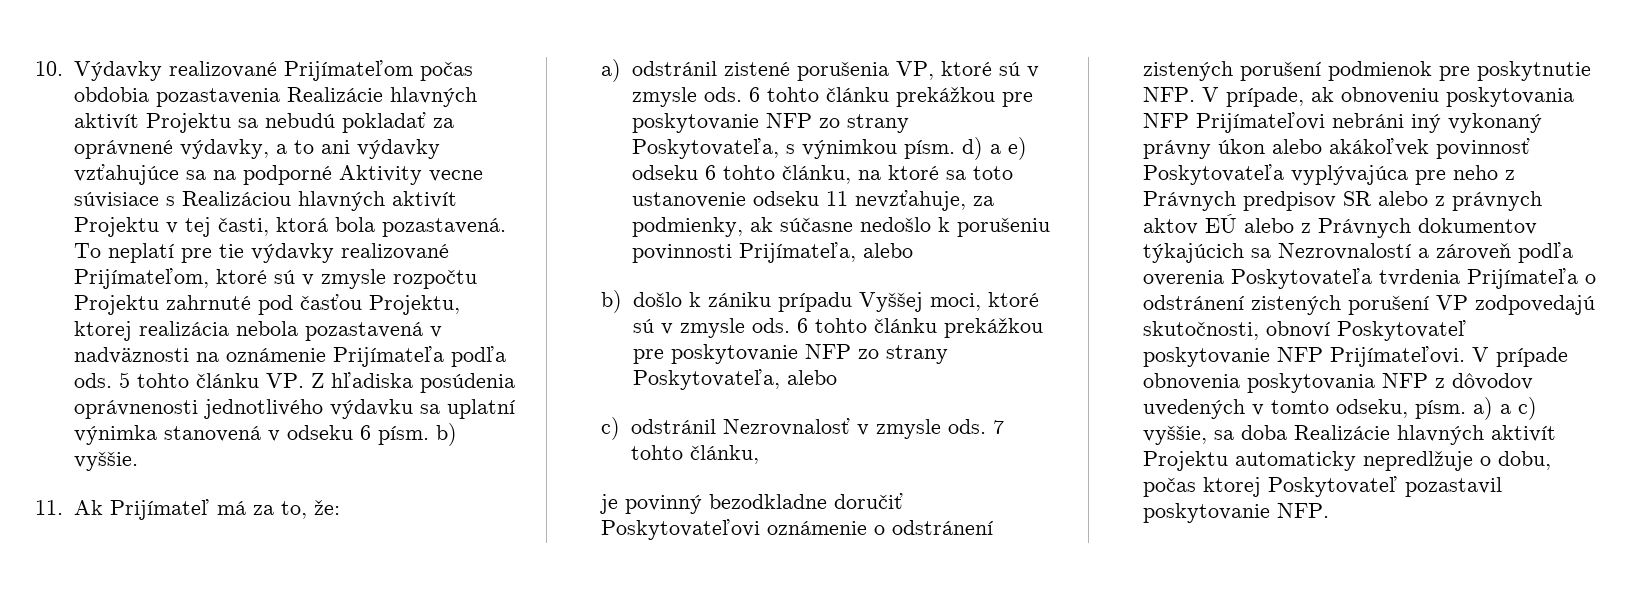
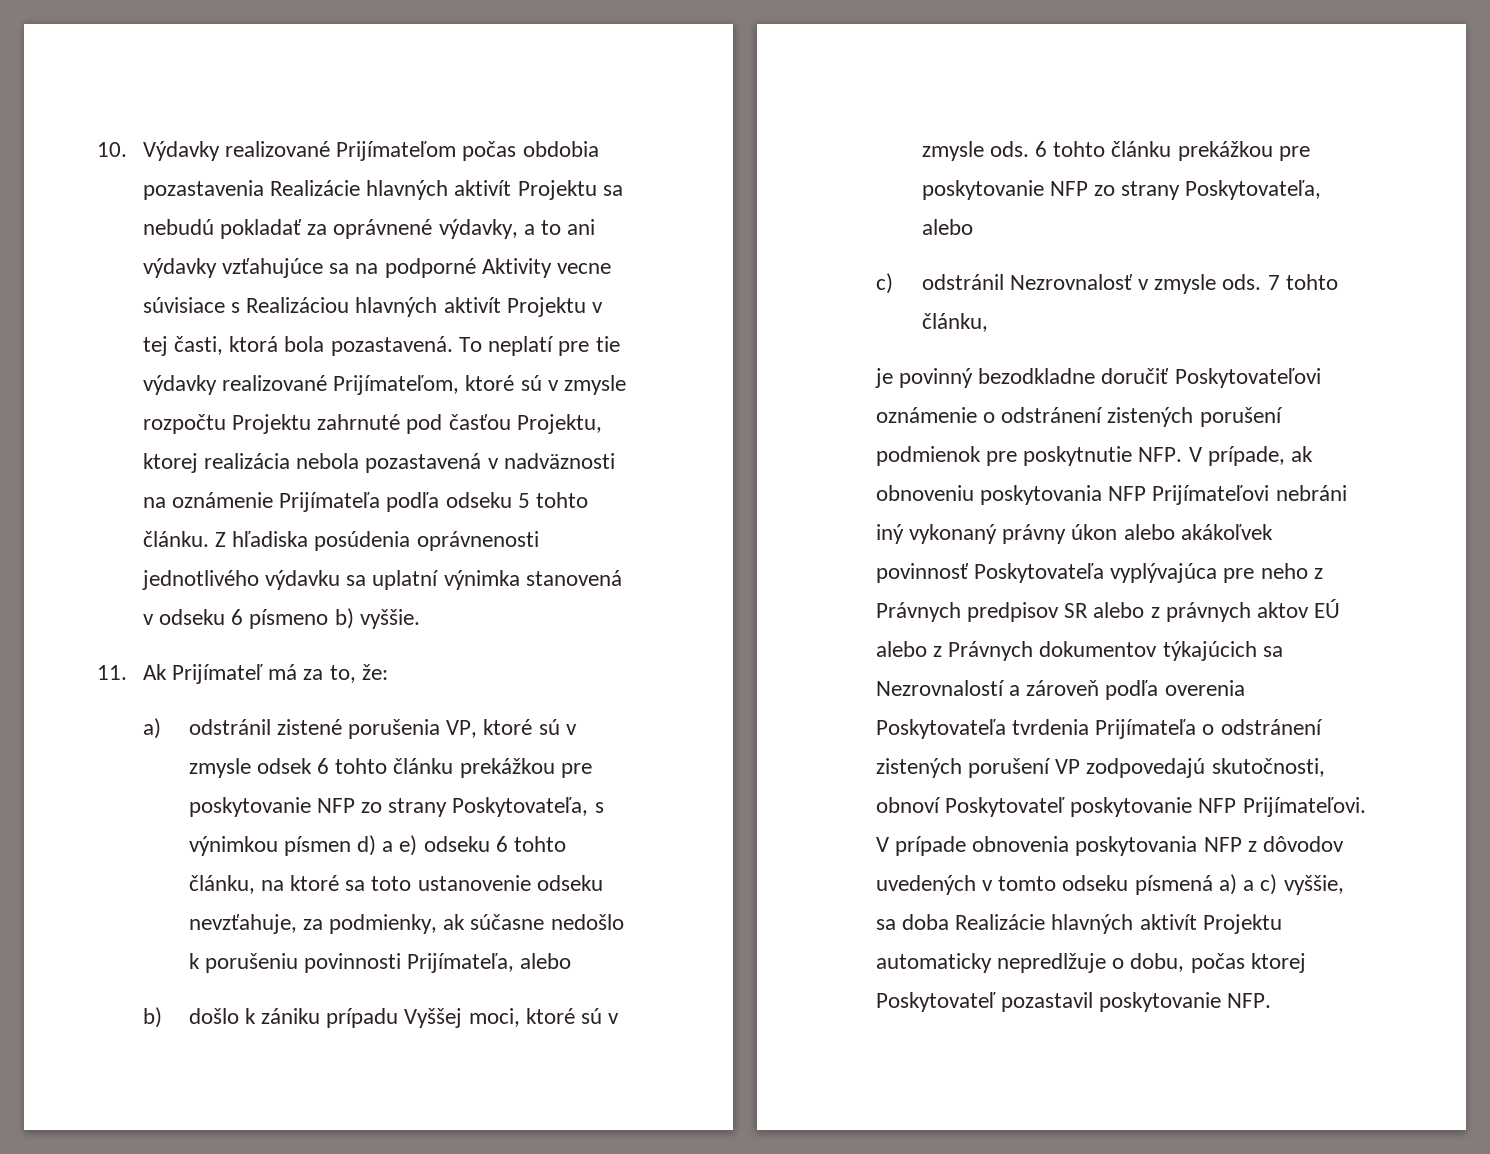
[73,373,112,388] ods. -> [445,492,512,508] odseku
[195,373,304,388] článku VP. -> [142,531,209,547] článku.
[377,425,429,445] písm. -> [249,609,329,629] písmeno
[703,87,742,102] ods. -> [256,758,312,774] odsek
[903,139,955,159] písm. -> [283,836,351,856] písmen
[825,191,848,206] 11 -> (603, 883) none
[1336,399,1467,419] odseku, písm. -> [1062,875,1213,895] odseku písmená

